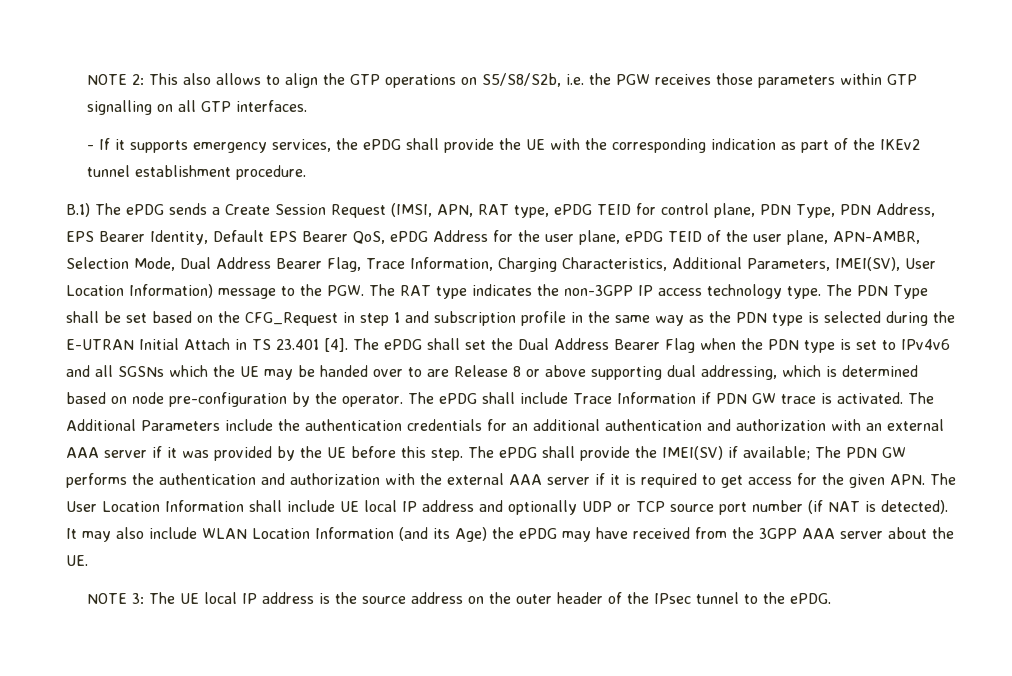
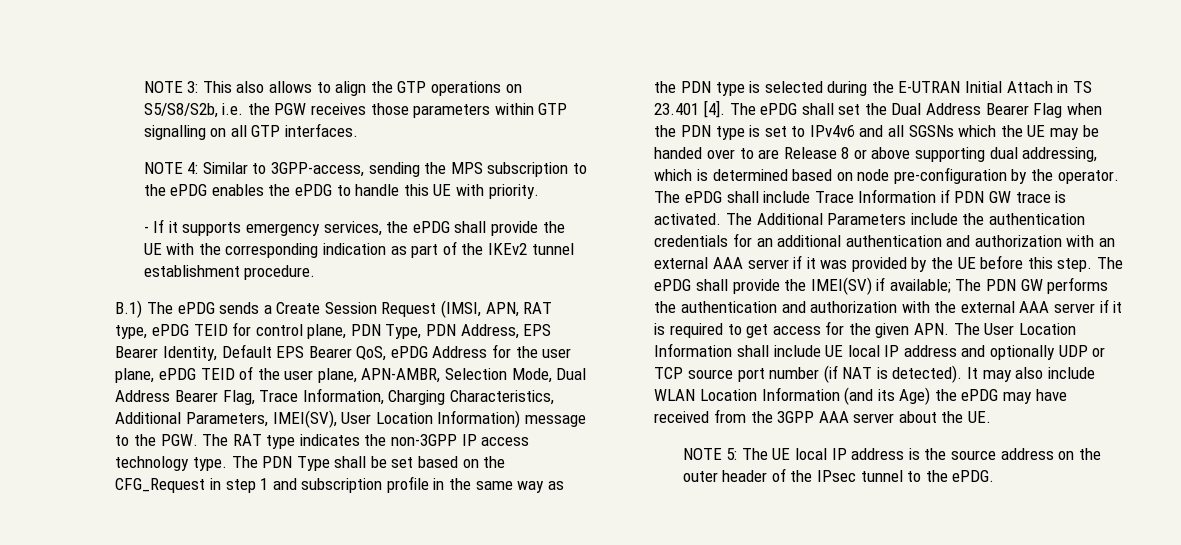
[87,74,145,85] NOTE 2: -> [143,81,199,93] NOTE 3:
(308, 106) none -> [143,162,587,177] [143,184,539,199] // NOTE 4: Similar to 3GPP-access, sending the MPS subscription to the ePDG enables the ePDG to handle this UE with priority.
[132,593,145,604] 3: -> [726,448,738,460] 5:

